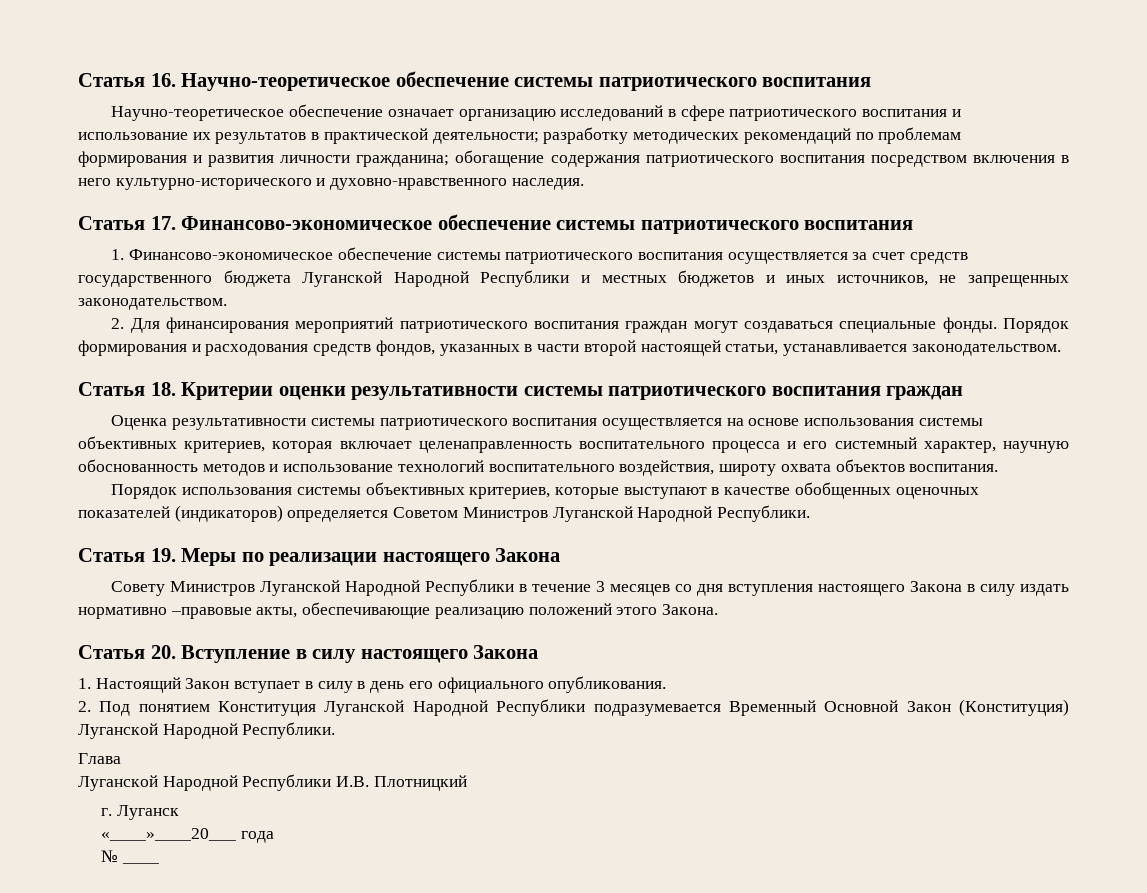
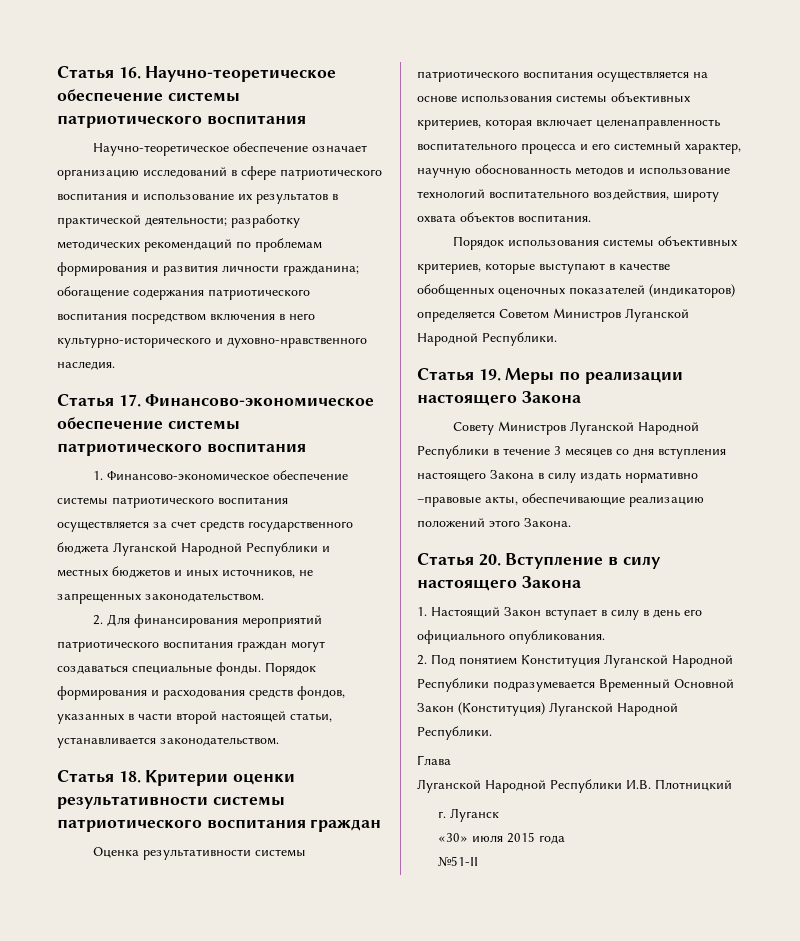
[101,828,237,841] «____»____20___ -> [438,832,536,843] «30» июля 2015
[101,850,119,862] [122,862,160,864] № ____ -> [438,856,479,867] №51-II

